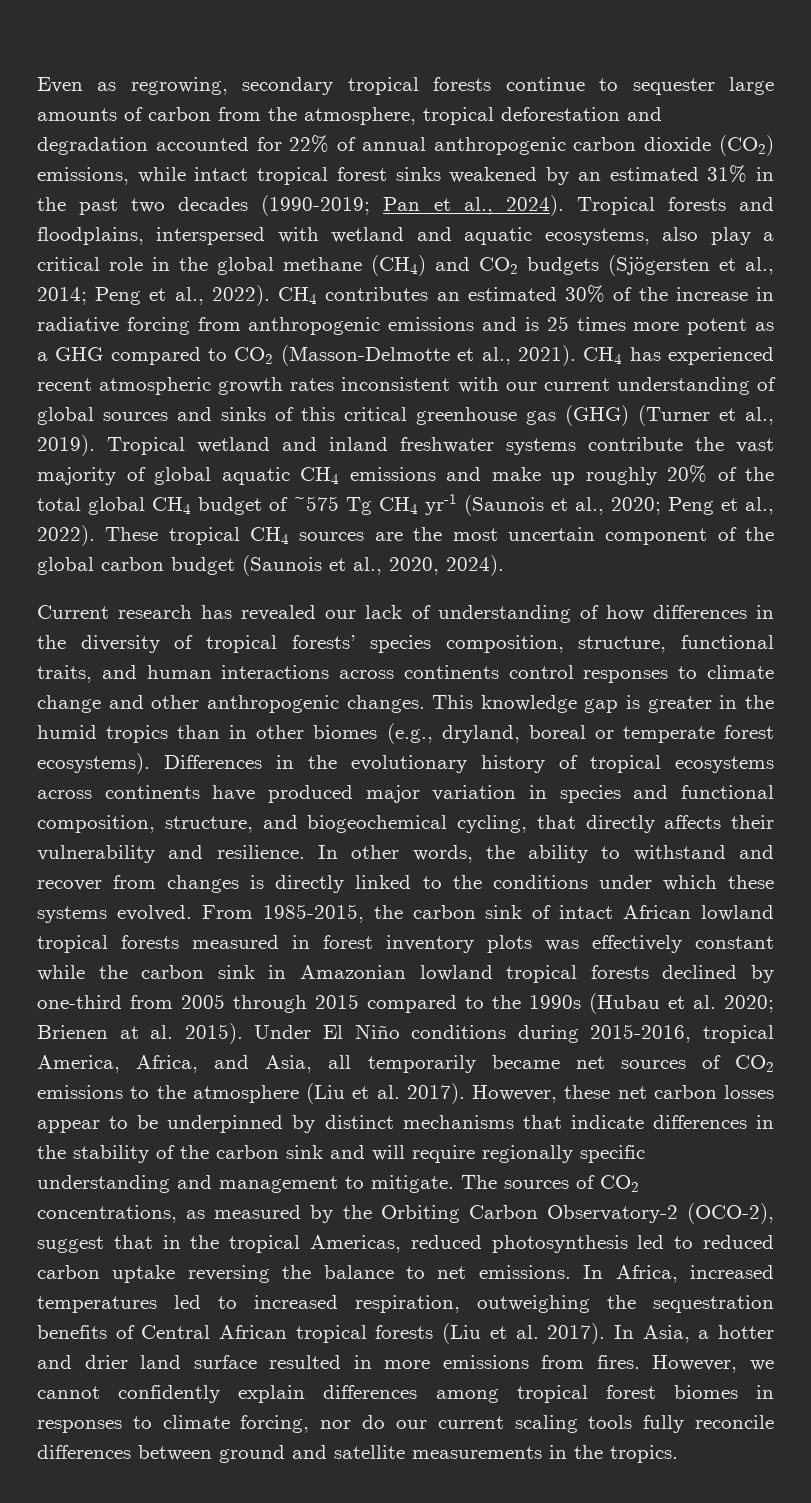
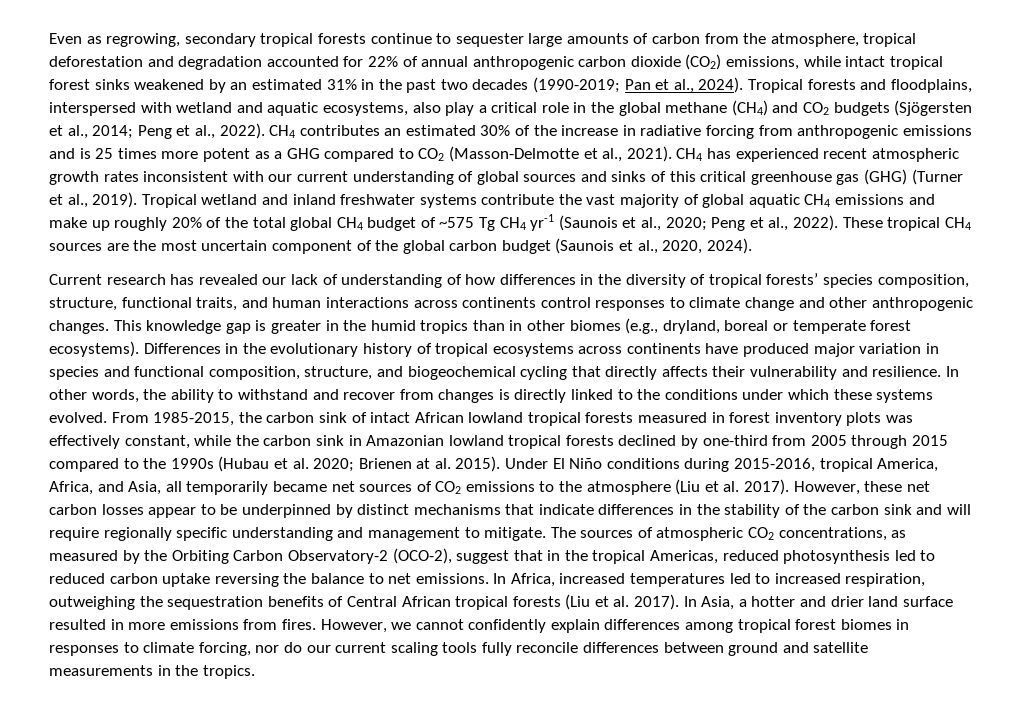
[457,815,527,833] cycling, -> [520,366,568,380] cycling
[695,936,774,949] constant -> [124,435,190,449] constant,
(595, 1182) none -> [656,527,744,541] atmospheric

